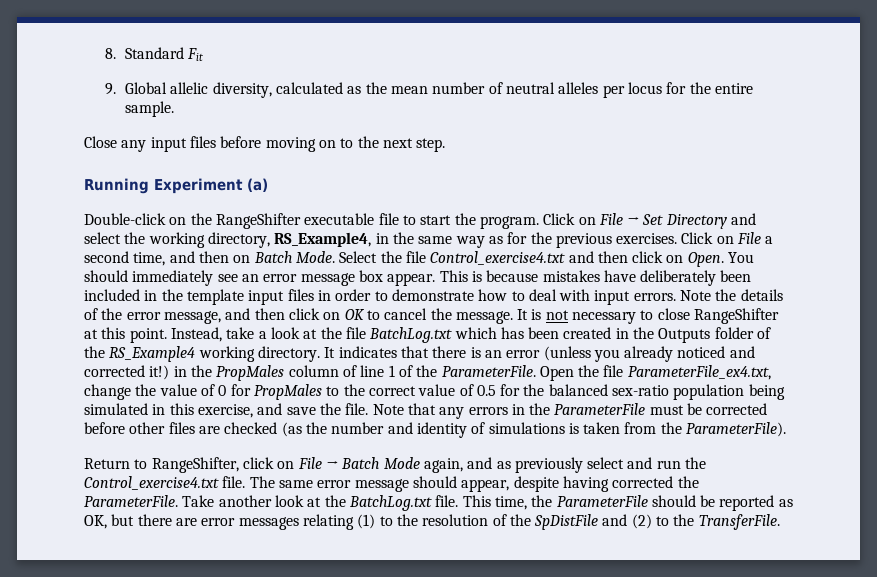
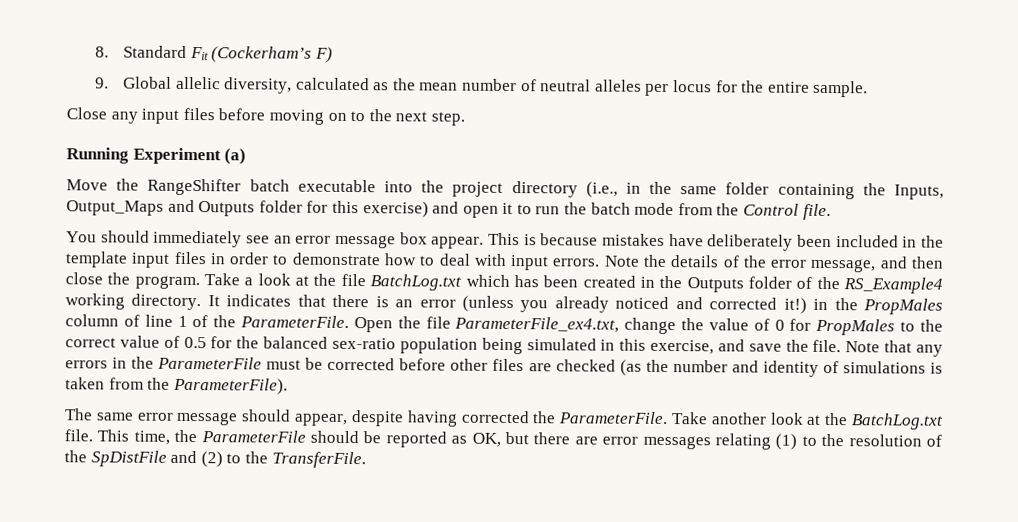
(204, 54) none -> [211,46,333,63] (Cockerham’s F)
[84,213,757,229] [84,232,774,248] [84,251,724,267] Double-click on the RangeShifter executable file to start the program. Click on File → Set Directory and select the working directory, RS_Example4, in the same way as for the previous exercises. Click on File a second time, and then on Batch Mode. Select the file Control_exercise4.txt and then click on Open. -> [66,178,944,200] [66,199,831,221] Move the RangeShifter batch executable into the project directory (i.e., in the same folder containing the Inputs, Output_Maps and Outputs folder for this exercise) and open it to run the batch mode from the Control file. //
[288,308,780,324] [84,327,255,343] click on OK to cancel the message. It is not necessary to close RangeShifter at this point. Instead, take -> [65,272,241,290] close the program. Take
[84,457,707,473] [84,476,246,490] Return to RangeShifter, click on File → Batch Mode again, and as previously select and run the Control_exercise4.txt file. -> (288, 386) none

